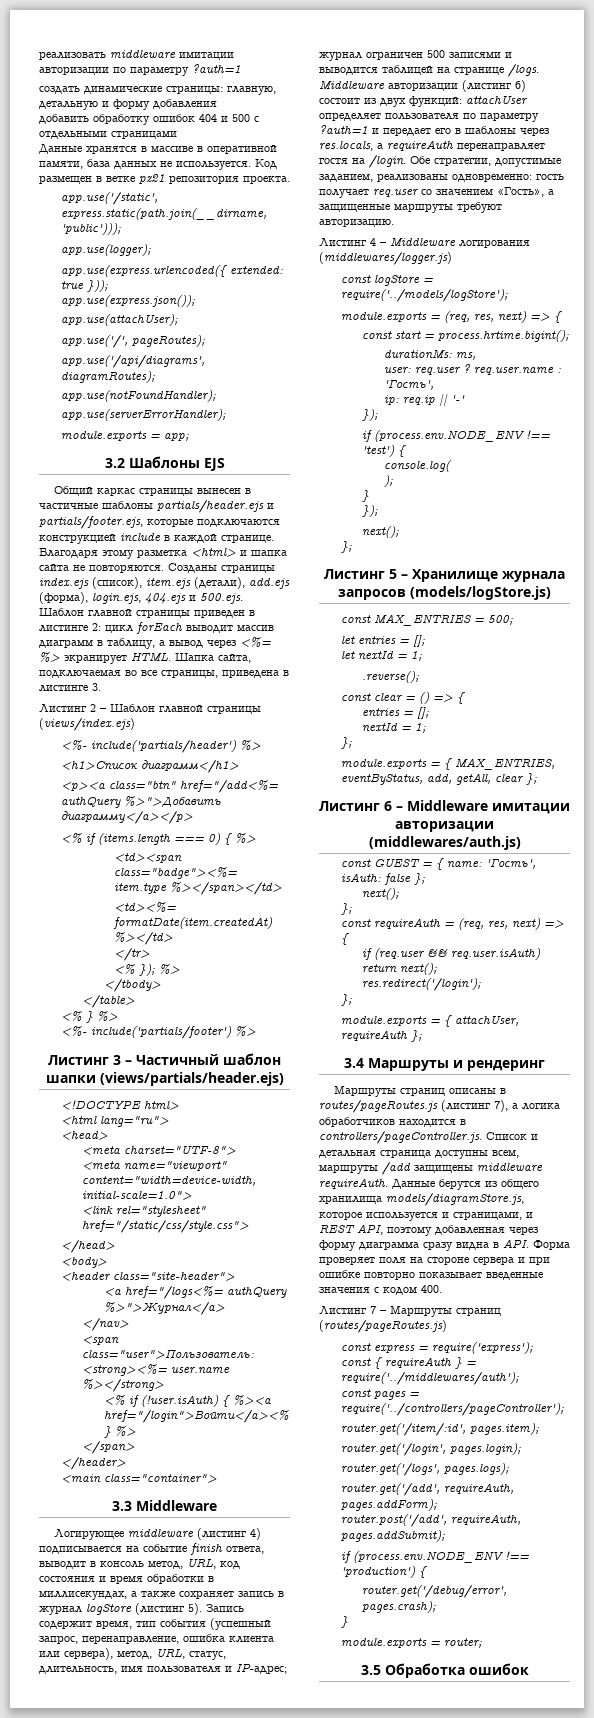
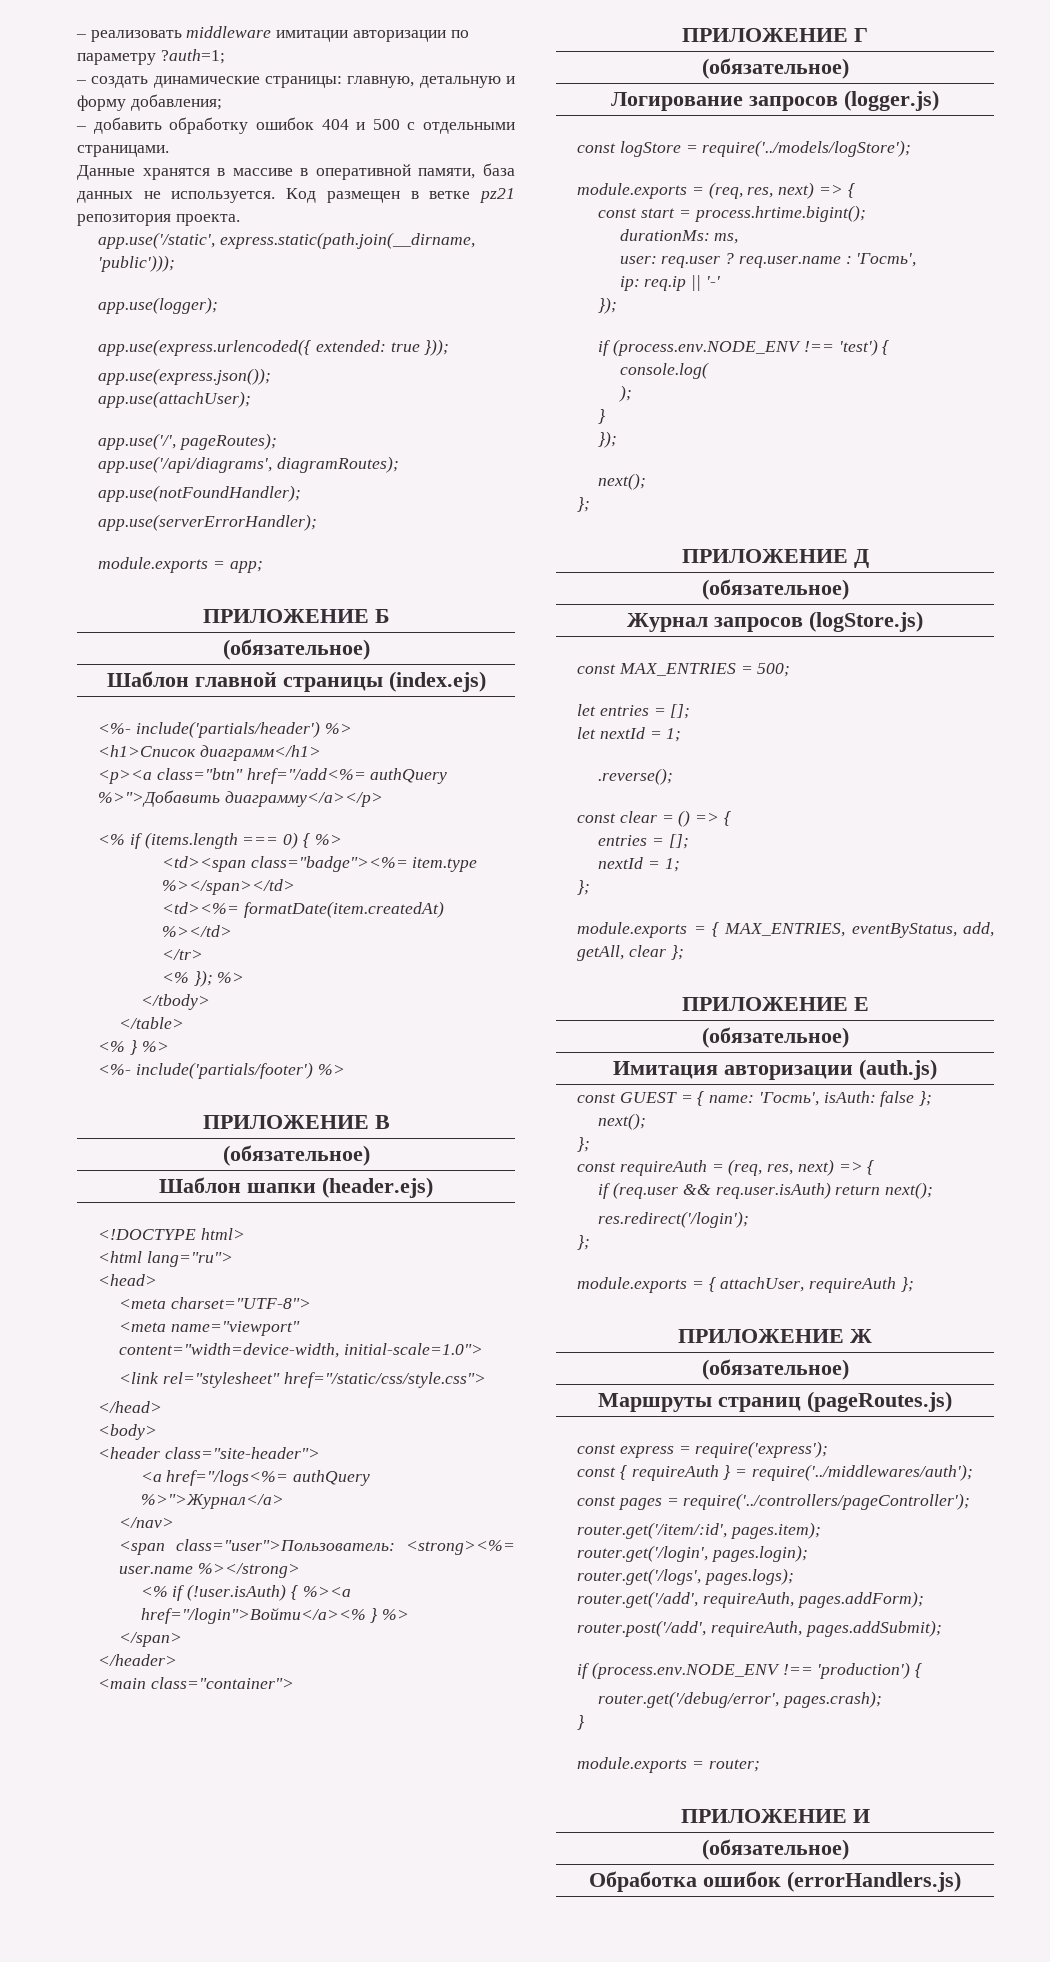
(39, 56) none -> [76,34,86,38] –
[192,64,241,74] ?auth=1 // -> [160,49,225,64] [76,80,86,84] ?auth=1; // –
[153,99,217,109] добавления // -> [130,94,222,111] [76,126,86,130] добавления; // –
[111,130,177,139] страницами -> [77,145,169,157] страницами.
[104,456,225,471] [54,486,252,496] [39,500,274,513] [39,516,280,529] [39,533,274,544] [39,548,287,559] [39,563,275,573] [39,577,290,589] [39,592,243,604] [39,608,255,618] [39,622,274,634] [39,637,271,649] [39,652,251,664] [39,669,289,678] [39,683,101,692] [39,704,261,714] [39,718,135,731] 3.2 Шаблоны EJS // Общий каркас страницы вынесен в частичные шаблоны partials/header.ejs и partials/footer.ejs, которые подключаются конструкцией include в каждой странице. Благодаря этому разметка <html> и шапка сайта не повторяются. Созданы страницы index.ejs (список), item.ejs (детали), add.ejs (форма), login.ejs, 404.ejs и 500.ejs. Шаблон главной страницы приведен в листинге 2: цикл forEach выводит массив диаграмм в таблицу, а вывод через <%= %> экранирует HTML. Шапка сайта, подключаемая во все страницы, приведена в листинге 3. // Листинг 2 – Шаблон главной страницы (views/index.ejs) -> [202,609,390,623] [222,639,370,660] [106,671,486,692] ПРИЛОЖЕНИЕ Б // (обязательное) // Шаблон главной страницы (index.ejs)
[48,1053,281,1065] [45,1072,284,1086] Листинг 3 – Частичный шаблон шапки (views/partials/header.ejs) -> [202,1115,390,1129] [222,1145,370,1166] [159,1177,433,1198] ПРИЛОЖЕНИЕ В // (обязательное) // Шаблон шапки (header.ejs)
[112,1500,217,1511] [54,1528,262,1540] [39,1543,264,1555] [39,1559,240,1569] [39,1574,214,1584] [39,1590,284,1600] [39,1603,244,1615] [39,1618,271,1630] [39,1634,274,1644] [39,1648,226,1660] [39,1664,287,1674] [319,50,512,61] [319,64,539,77] [319,80,526,92] [319,96,528,107] [319,112,539,122] [319,125,549,136] [319,140,545,151] [319,155,561,168] [319,173,564,182] [319,187,554,198] [319,202,502,213] [319,219,394,227] [319,238,530,248] [319,252,452,265] 3.3 Middleware // Логирующее middleware (листинг 4) подписывается на событие finish ответа, выводит в консоль метод, URL, код состояния и время обработки в миллисекундах, а также сохраняет запись в журнал logStore (листинг 5). Запись содержит время, тип события (успешный запрос, перенаправление, ошибка клиента или сервера), метод, URL, статус, длительность, имя пользователя и IP-адрес; журнал ограничен 500 записями и выводится таблицей на странице /logs. Middleware авторизации (листинг 6) состоит из двух функций: attachUser определяет пользователя по параметру ?auth=1 и передает его в шаблоны через res.locals, а requireAuth перенаправляет гостя на /login. Обе стратегии, допустимые заданием, реализованы одновременно: гость получает req.user со значением «Гость», а защищенные маршруты требуют авторизацию. // Листинг 4 – Middleware логирования (middlewares/logger.js) -> [682,28,868,42] [701,58,849,79] [611,90,939,111] ПРИЛОЖЕНИЕ Г // (обязательное) // Логирование запросов (logger.js)
[324,569,565,582] [338,586,551,600] Листинг 5 – Хранилище журнала запросов (models/logStore.js) -> [681,549,869,568] [701,579,849,600] [627,611,923,632] ПРИЛОЖЕНИЕ Д // (обязательное) // Журнал запросов (logStore.js)
[319,800,570,814] [395,821,494,832] [368,836,521,850] Листинг 6 – Middleware имитации авторизации (middlewares/auth.js) -> [681,997,869,1011] [701,1027,849,1048] [613,1059,937,1080] ПРИЛОЖЕНИЕ Е // (обязательное) // Имитация авторизации (auth.js)
[344,1058,545,1071] [334,1085,507,1097] [319,1100,560,1113] [319,1117,466,1127] [319,1131,538,1144] [319,1149,519,1159] [319,1162,543,1175] [319,1178,539,1190] [319,1193,524,1206] [319,1211,533,1221] [319,1224,538,1236] [319,1239,570,1251] [319,1257,550,1265] [319,1270,543,1280] [319,1285,442,1295] [319,1305,501,1317] [319,1320,447,1333] 3.4 Маршруты и рендеринг // Маршруты страниц описаны в routes/pageRoutes.js (листинг 7), а логика обработчиков находится в controllers/pageController.js. Список и детальная страница доступны всем, маршруты /add защищены middleware requireAuth. Данные берутся из общего хранилища models/diagramStore.js, которое используется и страницами, и REST API, поэтому добавленная через форму диаграмма сразу видна в API. Форма проверяет поля на стороне сервера и при ошибке повторно показывает введенные значения с кодом 400. // Листинг 7 – Маршруты страниц (routes/pageRoutes.js) -> [678,1329,872,1343] [701,1359,849,1380] [598,1391,952,1412] ПРИЛОЖЕНИЕ Ж // (обязательное) // Маршруты страниц (pageRoutes.js)
[360,1665,381,1675] 3.5 -> [680,1809,870,1823] [701,1839,849,1860] ПРИЛОЖЕНИЕ И // (обязательное) //
(529, 1669) none -> [787,1871,961,1892] (errorHandlers.js)

